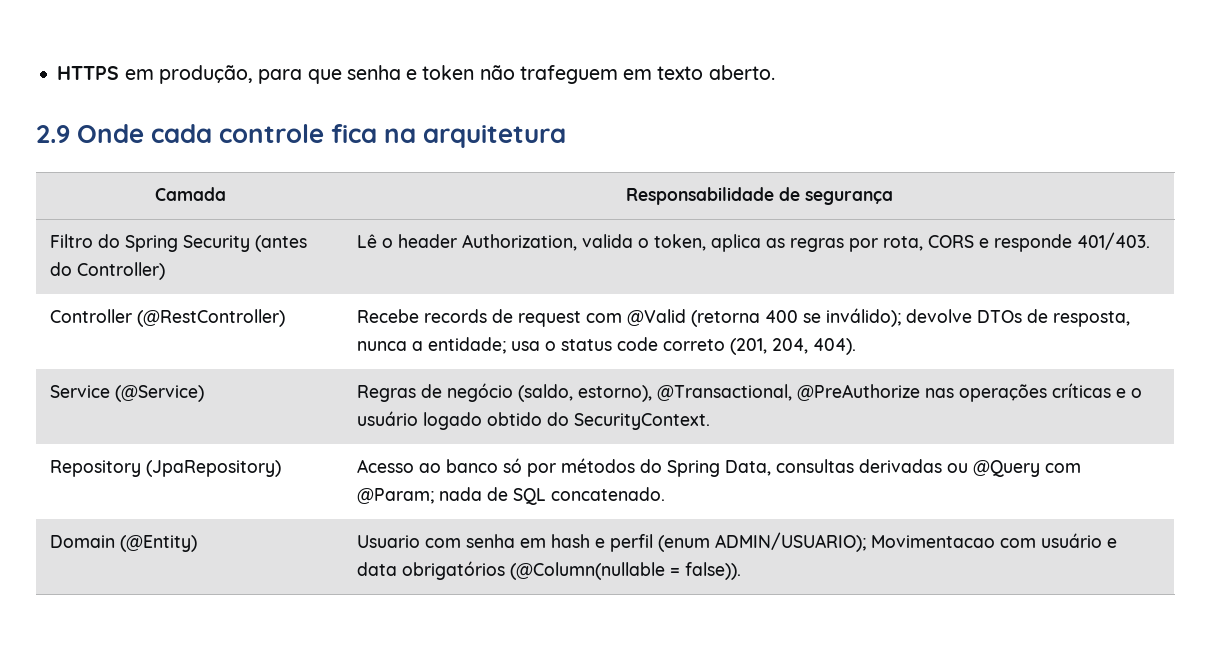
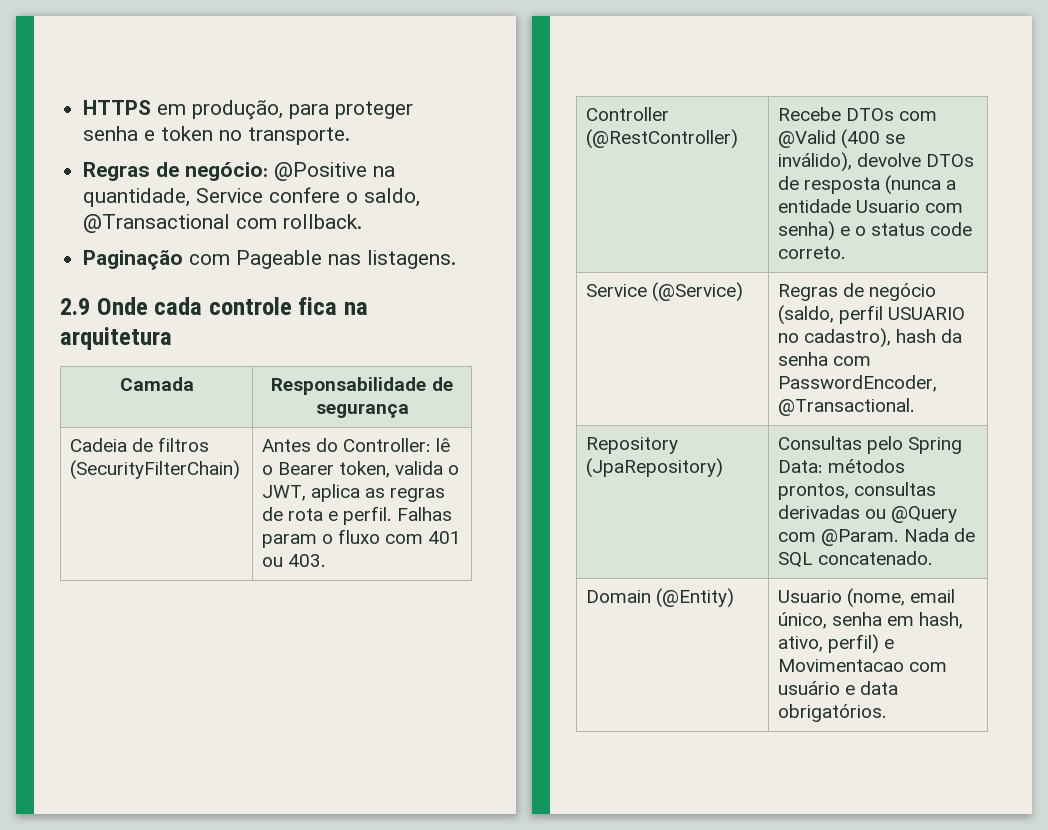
[307,69,342,84] que -> [335,101,414,119] proteger
[479,65,775,84] não trafeguem em texto aberto. -> [219,127,351,145] [83,162,396,181] [83,187,421,207] [83,214,363,233] [83,250,457,270] no transporte. // Regras de negócio: @Positive na quantidade, Service confere o saldo, @Transactional com rollback. // Paginação com Pageable nas listagens.
[50,234,308,252] [50,262,166,280] [357,234,578,251] Filtro do Spring Security (antes do Controller) | Lê o header Authorization, -> [69,437,209,452] [69,460,240,480] [261,438,450,452] [261,461,390,478] Cadeia de filtros (SecurityFilterChain) | Antes do Controller: lê o Bearer token,
[654,234,707,251] token, -> [261,485,306,501] JWT,
[849,232,1151,252] [50,309,286,327] [357,308,1131,327] [357,337,857,355] por rota, CORS e responde 401/403. // Controller (@RestController) | Recebe records de request com @Valid (retorna 400 se inválido); devolve DTOs de resposta, nunca a entidade; usa o status code correto (201, 204, 404). -> [261,506,453,525] [261,529,462,548] [261,554,326,567] [585,107,669,121] [585,129,738,149] [777,107,937,121] [777,129,905,149] [777,152,974,172] [777,175,956,195] [777,199,963,213] [777,221,973,241] [777,246,846,259] de rota e perfil. Falhas param o fluxo com 401 ou 403. // Controller (@RestController) | Recebe DTOs com @Valid (400 se inválido), devolve DTOs de resposta (nunca a entidade Usuario com senha) e o status code correto.
[578,383,1143,402] [357,411,711,430] [50,460,282,477] [357,458,772,477] estorno), @Transactional, @PreAuthorize nas operações críticas e o usuário logado obtido do SecurityContext. // Repository (JpaRepository) | Acesso ao banco só por métodos do Spring Data, -> [838,305,965,324] [777,328,962,348] [777,352,871,366] [777,375,937,392] [777,398,915,416] [585,437,678,454] [585,458,723,478] [777,436,962,454] [777,459,905,473] [777,483,849,500] perfil USUARIO no cadastro), hash da senha com PasswordEncoder, @Transactional. // Repository (JpaRepository) | Consultas pelo Spring Data: métodos prontos,
[357,487,483,504] @Param; nada -> [820,528,949,546] @Param. Nada
[425,532,867,552] com senha em hash e perfil (enum ADMIN/USUARIO); -> [846,588,955,608] [777,612,963,629] [777,634,894,654] (nome, email único, senha em hash, ativo, perfil) e
[402,561,742,580] obrigatórios (@Column(nullable = false)). -> [777,704,887,722] obrigatórios.

